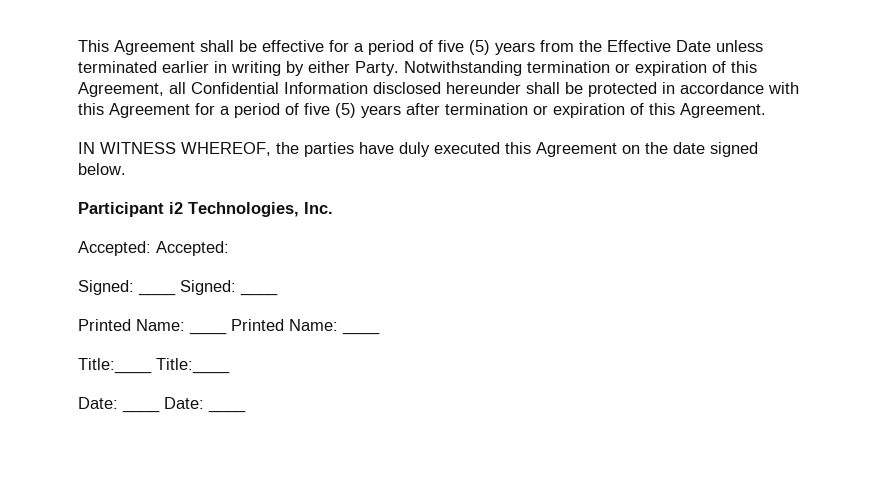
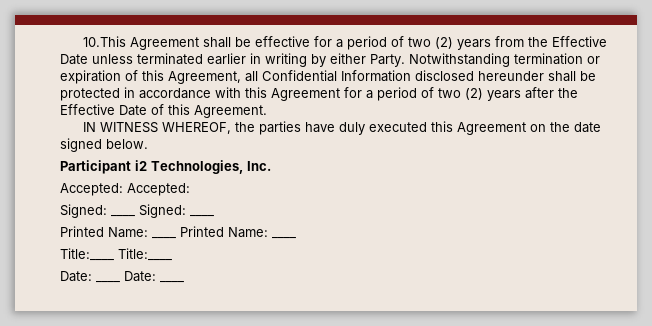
[78,40,109,52] This -> [82,36,126,47] 10.This
[438,40,490,55] five (5) -> [407,37,453,49] two (2)
[304,103,625,118] five (5) years after termination or expiration -> [438,87,578,101] [60,104,147,116] two (2) years after the Effective Date

